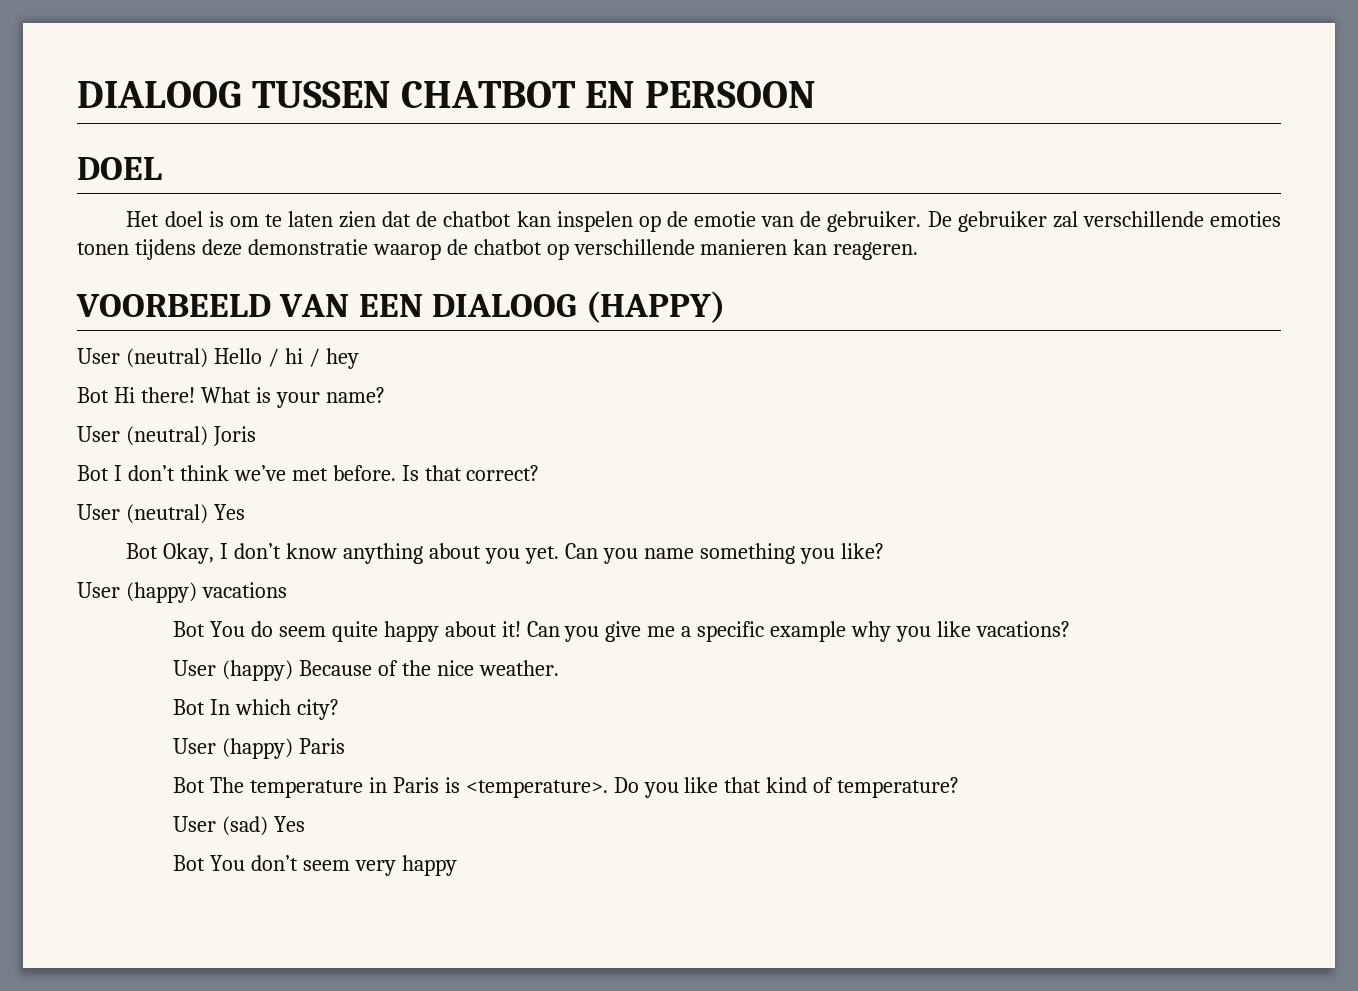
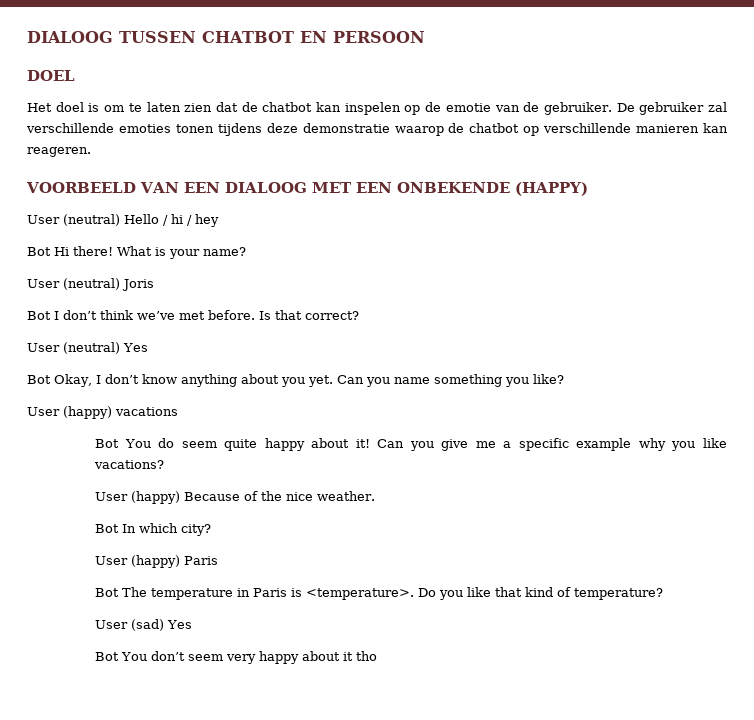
(577, 305) none -> [311,182,510,193] MET EEN ONBEKENDE
(457, 865) none -> [302,651,378,661] about it tho

